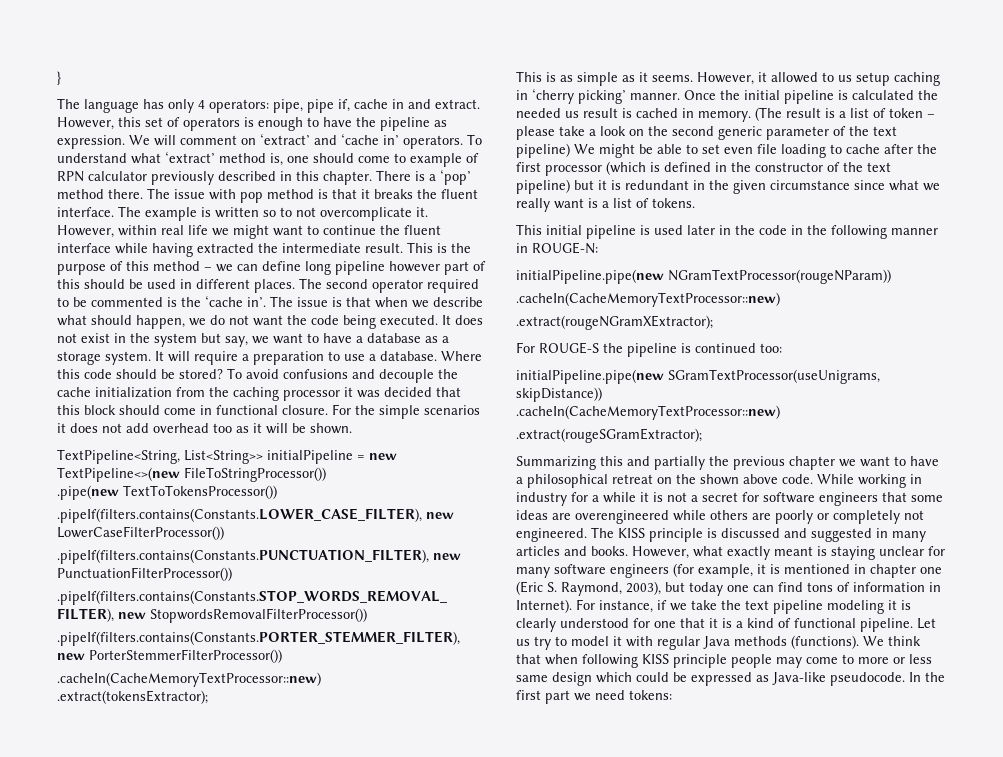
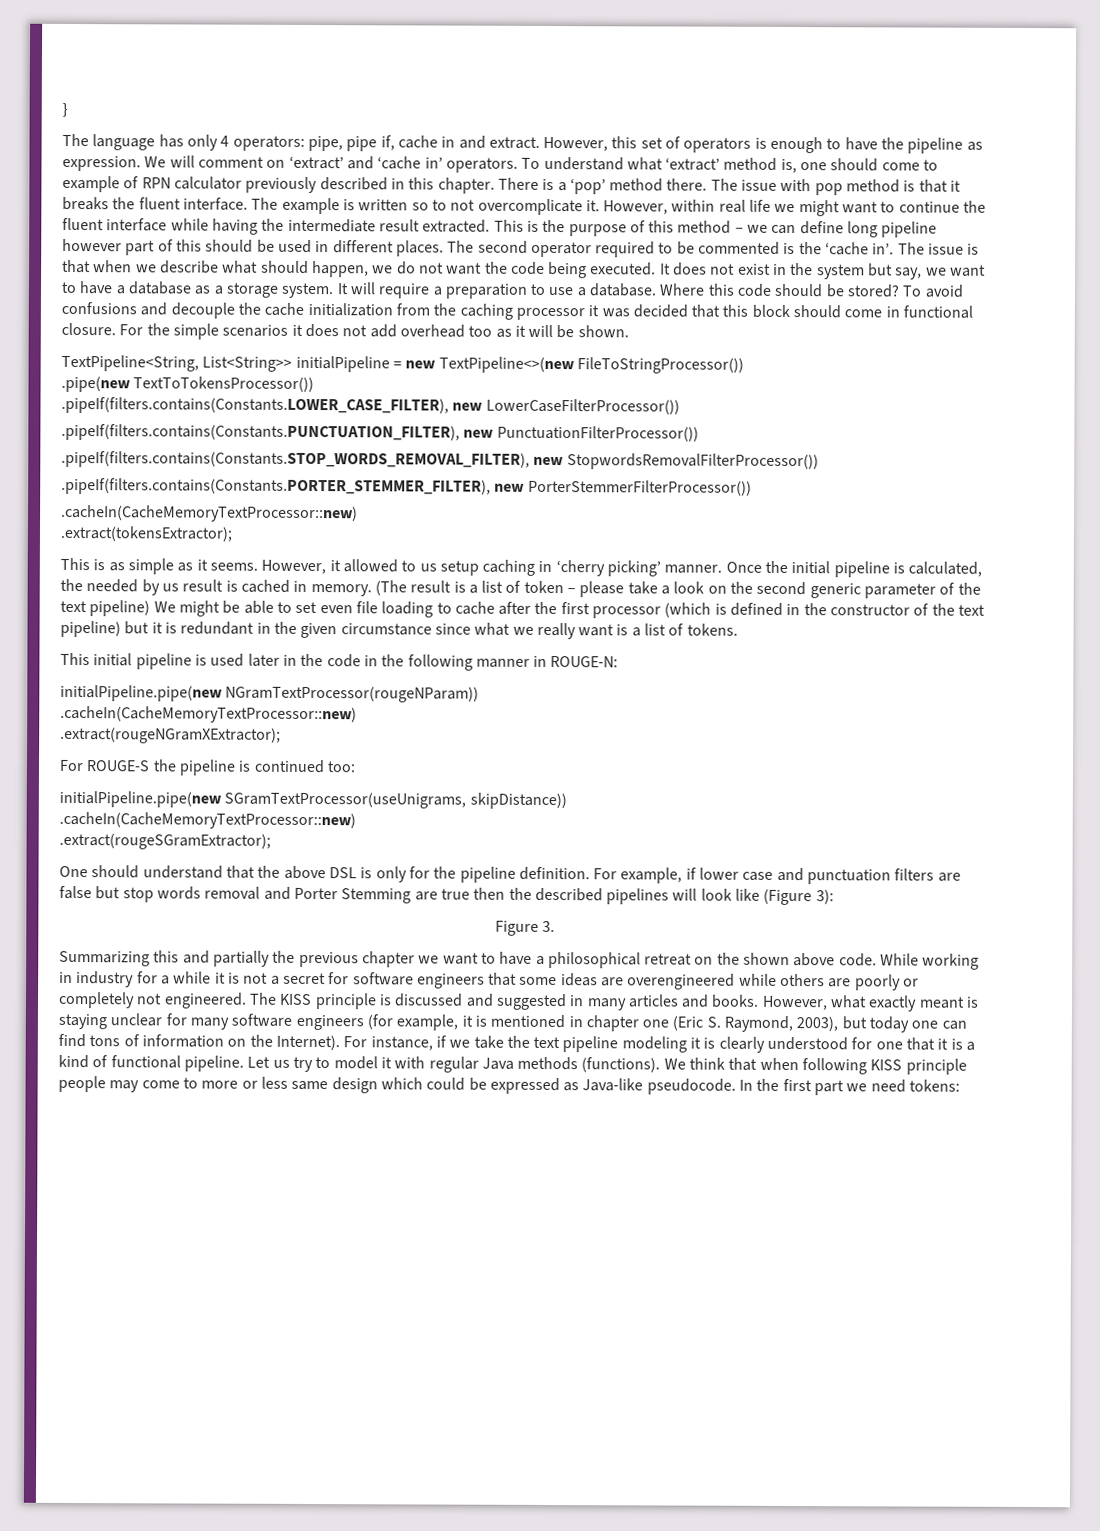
[197,243,254,253] extracted -> (258, 226) none
[365,243,403,253] result. -> [378,219,491,233] result extracted.
[852,90,914,100] calculated -> [908,561,983,577] calculated,
(561, 113) none -> [141,579,160,596] by
(702, 435) none -> [59,865,961,885] [59,885,834,906] [494,920,556,936] // One should understand that the above DSL is only for the pipeline definition. For example, if lower case and punctuation filters are false but stop words removal and Porter Stemming are true then the described pipelines will look like (Figure 3): // Figure 3.
[929,582,941,592] in -> [227,1034,273,1047] on the

